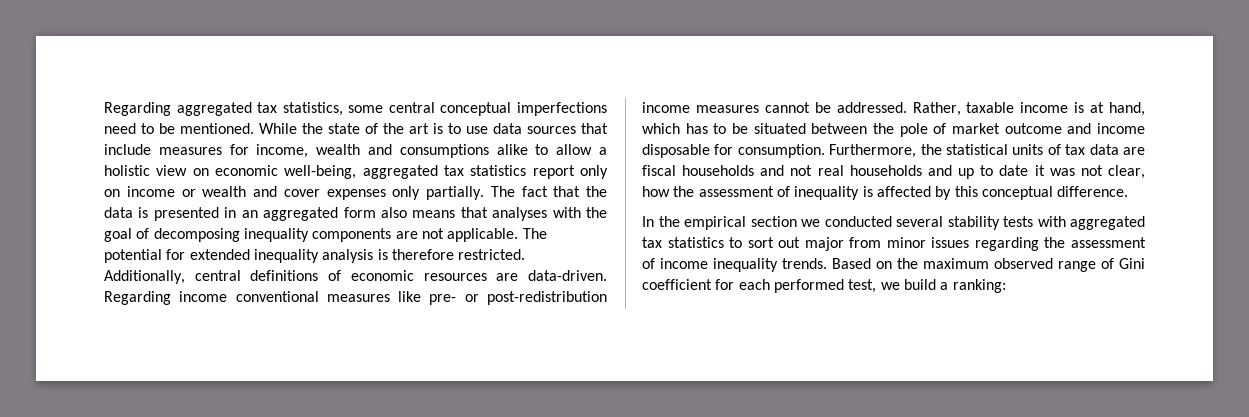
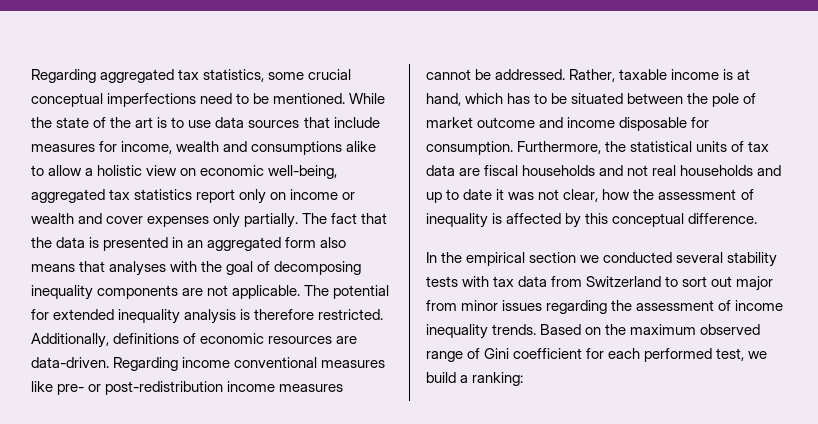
[388,102,435,113] central -> [308,69,352,80] crucial
[194,270,241,281] central -> (109, 340) none
[1070,216,1145,230] [642,237,724,248] aggregated tax statistics -> [493,276,662,287] tax data from Switzerland

